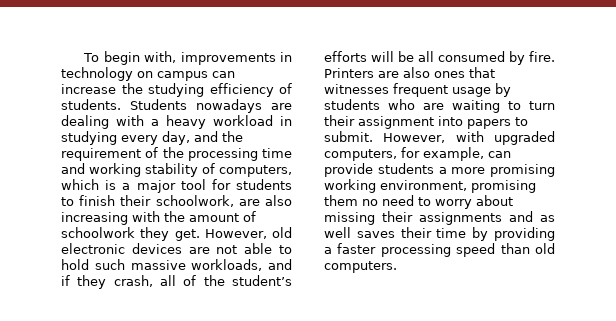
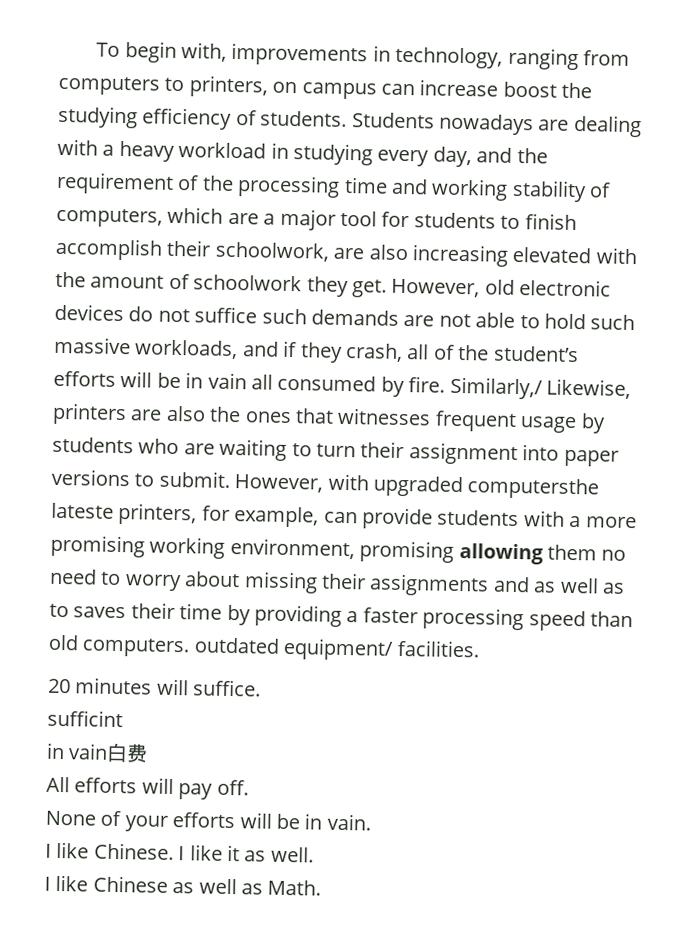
[61,67,133,81] technology -> [395,46,631,71] [58,75,268,98] technology, ranging from computers to printers,
(116, 89) none -> [502,81,557,98] boost
[105,180,117,190] is -> [227,212,259,225] are
(116, 200) none -> [55,237,163,261] accomplish
(128, 218) none -> [512,246,592,264] elevated
(182, 248) none -> [128,306,399,326] do not suffice such demands
(414, 56) none -> [185,372,247,390] in vain
[324,67,430,78] Printers are also -> [449,376,631,400] [52,402,242,426] Similarly,/ Likewise, printers are also the
[467,119,511,129] papers -> [563,449,619,467] [51,468,131,487] paper versions
[324,149,397,161] computers, -> [467,477,600,500] [51,502,198,526] computersthe lateste printers,
(434, 168) none -> [523,510,565,527] with
(536, 186) none -> [458,543,544,565] allowing
(351, 232) none -> [601,582,625,594] [49,603,69,618] as to
(397, 267) none -> [193,637,480,661] [48,677,262,697] [47,709,123,728] [46,742,149,763] [46,776,249,800] [45,810,371,832] [45,841,314,863] [44,874,322,896] outdated equipment/ facilities. // 20 minutes will suffice. // sufficint // in vain白费 // All efforts will pay off. // None of your efforts will be in vain. // I like Chinese. I like it as well. // I like Chinese as well as Math.

